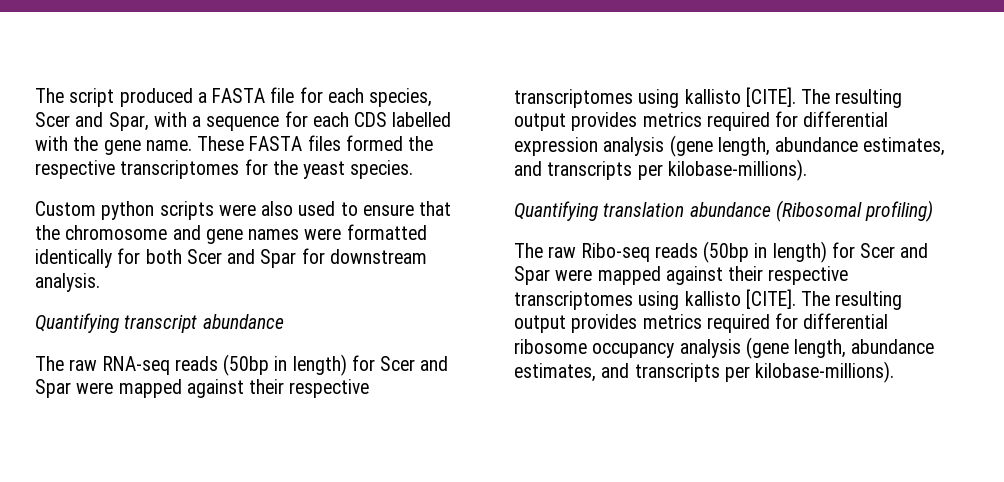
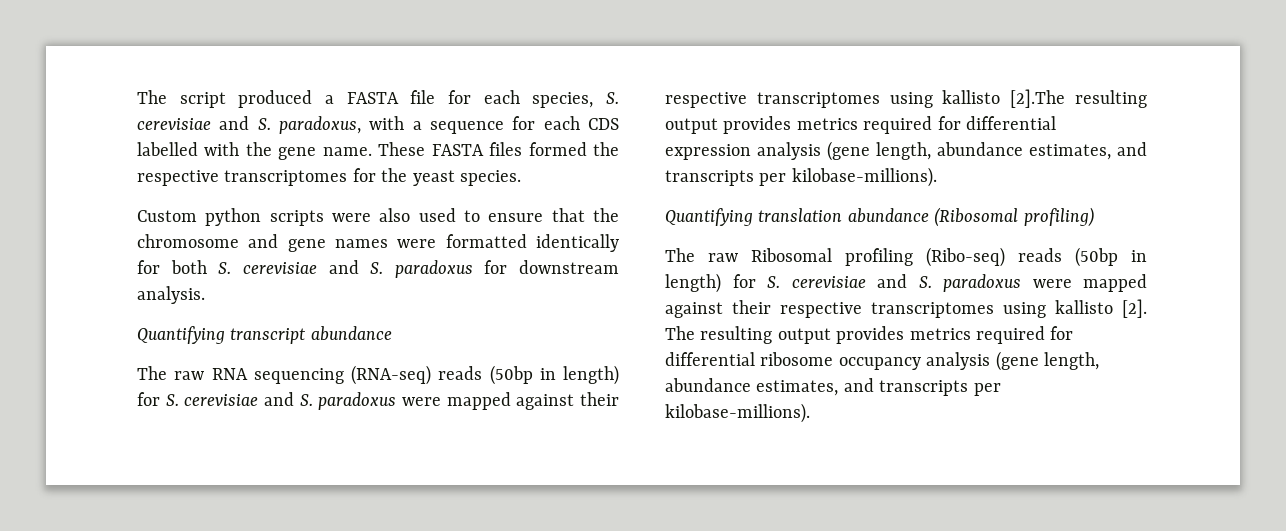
[35,112,149,131] Scer and Spar, -> [606,92,619,104] [137,116,361,134] S. cerevisiae and S. paradoxus,
[186,249,297,268] Scer and Spar -> [218,260,473,278] S. cerevisiae and S. paradoxus
[102,354,449,376] [35,379,370,398] [514,87,831,108] RNA-seq reads (50bp in length) for Scer and Spar were mapped against their respective transcriptomes using kallisto [CITE]. The -> [211,365,619,385] [137,392,619,410] [665,89,1066,108] RNA sequencing (RNA-seq) reads (50bp in length) for S. cerevisiae and S. paradoxus were mapped against their respective transcriptomes using kallisto [2].The
[581,241,929,263] [514,266,849,285] [514,289,796,310] Ribo-seq reads (50bp in length) for Scer and Spar were mapped against their respective transcriptomes using kallisto [CITE]. -> [751,247,1147,267] [665,273,1147,293] [665,299,1147,318] Ribosomal profiling (Ribo-seq) reads (50bp in length) for S. cerevisiae and S. paradoxus were mapped against their respective transcriptomes using kallisto [2].

